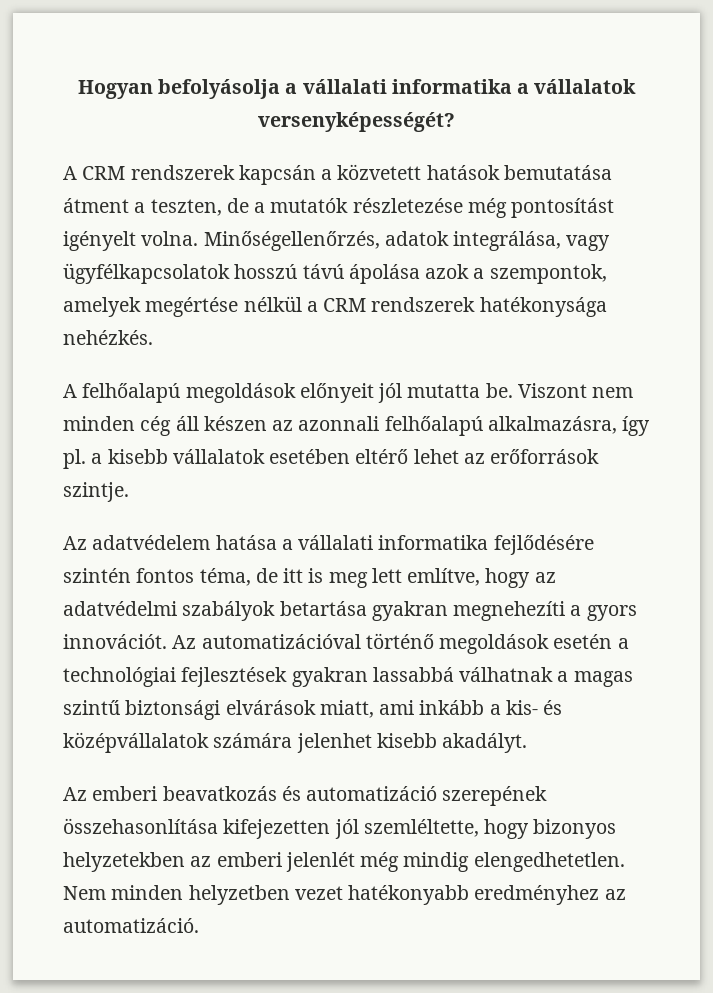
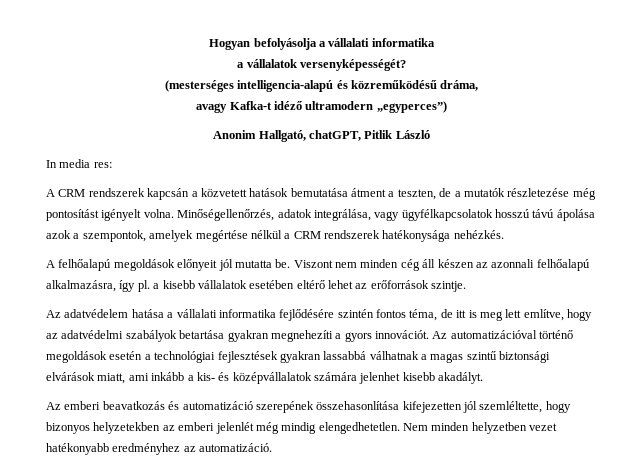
(512, 86) none -> (435, 42) //
(455, 122) none -> [164,79,479,92] [196,100,447,113] [213,130,430,142] [46,159,112,168] // (mesterséges intelligencia-alapú és közreműködésű dráma, // avagy Kafka-t idéző ultramodern „egyperces”) // Anonim Hallgató, chatGPT, Pitlik László // In media res:

